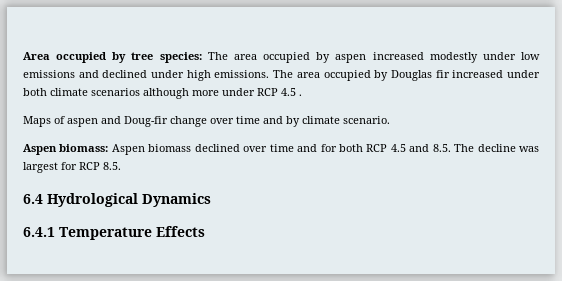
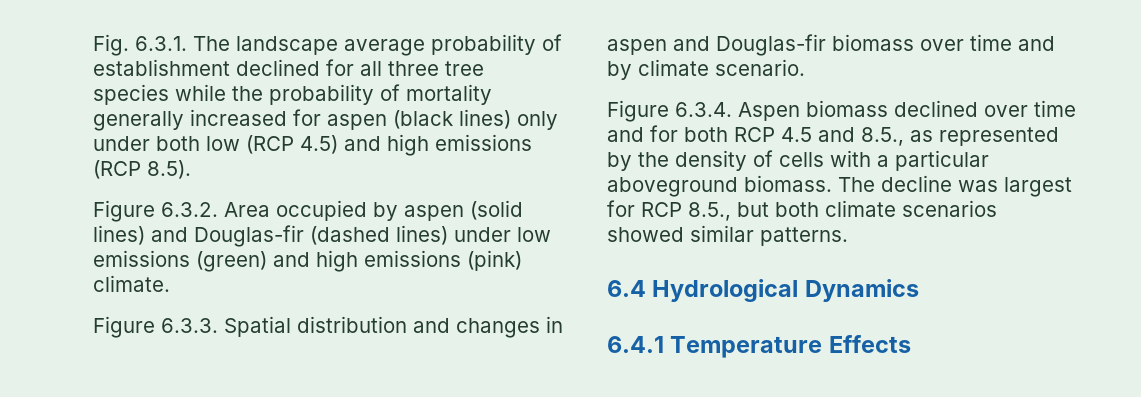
[23,52,540,63] [23,70,540,81] [23,88,302,99] [23,116,207,127] Area occupied by tree species: The area occupied by aspen increased modestly under low emissions and declined under high emissions. The area occupied by Douglas fir increased under both climate scenarios although more under RCP 4.5 . // Maps of aspen and Doug-fir change -> [93,34,562,56] [93,59,484,76] [93,84,492,105] [93,109,558,131] [93,134,532,156] [93,160,191,179] [93,200,523,222] [93,225,551,247] [93,250,522,272] [93,275,170,292] [93,316,563,338] [607,34,914,56] Fig. 6.3.1. The landscape average probability of establishment declined for all three tree species while the probability of mortality generally increased for aspen (black lines) only under both low (RCP 4.5) and high emissions (RCP 8.5). // Figure 6.3.2. Area occupied by aspen (solid lines) and Douglas-fir (dashed lines) under low emissions (green) and high emissions (pink) climate. // Figure 6.3.3. Spatial distribution and changes in aspen and Douglas-fir biomass
[23,144,109,155] Aspen biomass: -> [607,100,732,122] Figure 6.3.4.
[432,144,451,152] 8.5. -> [861,127,1059,146] [607,150,989,171] [607,175,832,197] 8.5., as represented by the density of cells with a particular aboveground biomass.
[103,162,121,170] 8.5. -> [688,200,997,221] [607,225,848,246] 8.5., but both climate scenarios showed similar patterns.

